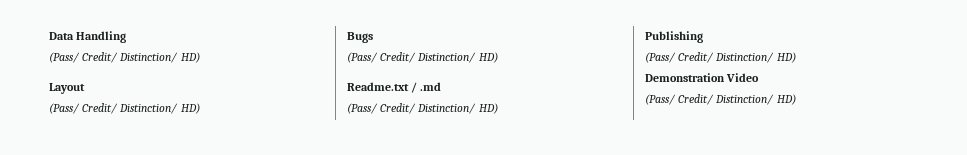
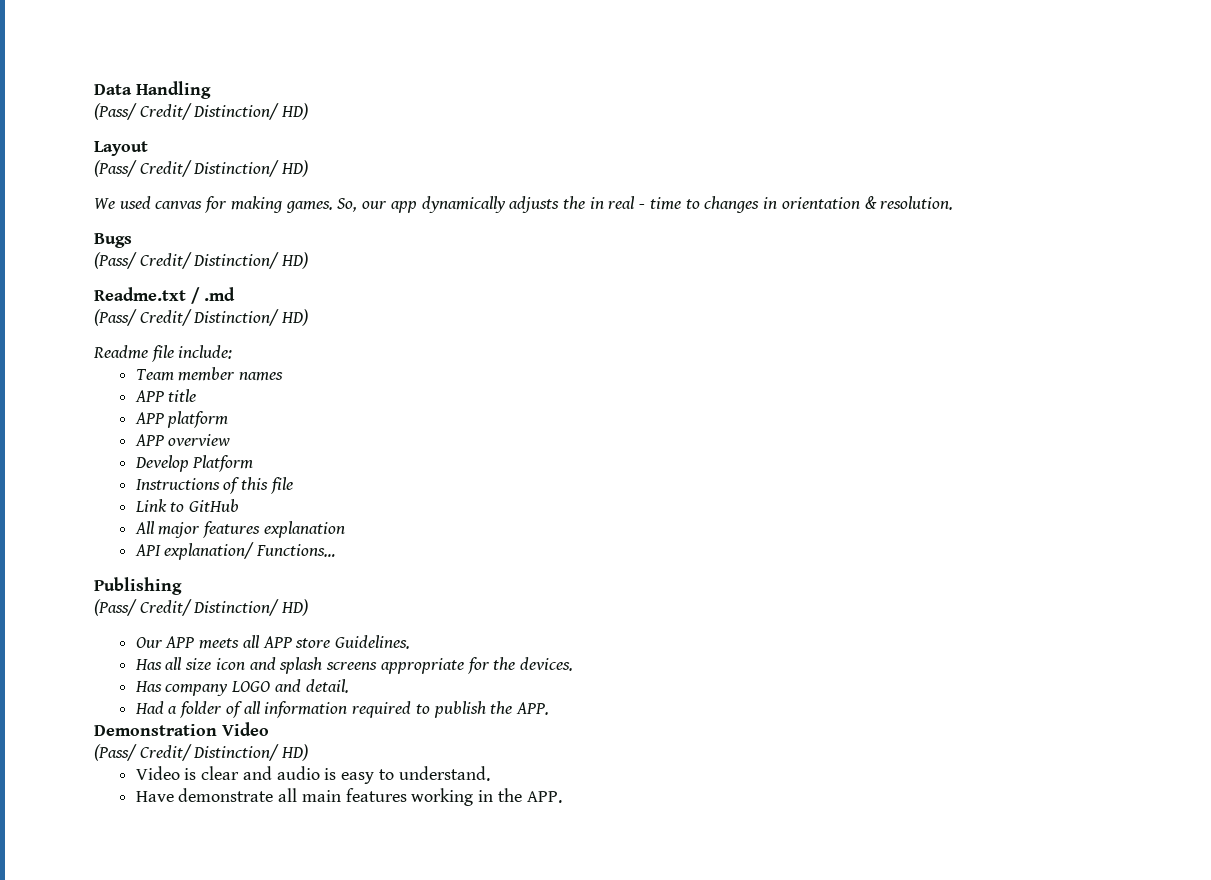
(200, 108) none -> [94,196,954,213] // We used canvas for making games. So, our app dynamically adjusts the in real - time to changes in orientation & resolution.
(498, 108) none -> [93,345,233,362] [135,367,284,381] [134,389,197,402] [134,411,229,428] [134,434,231,446] [134,455,254,472] [135,477,293,494] [134,499,240,512] [134,521,345,538] [134,542,336,560] // Readme file include: // Team member names // APP title // APP platform // APP overview // Develop Platform // Instructions of this file // Link to GitHub // All major features explanation // API explanation/ Functions…
(796, 57) none -> [135,635,411,649] [134,657,573,674] [134,679,349,696] [134,701,549,718] // Our APP meets all APP store Guidelines. // Has all size icon and splash screens appropriate for the devices. // Has company LOGO and detail. // Had a folder of all information required to publish the APP.
(796, 99) none -> [135,766,490,784] [135,788,562,806] // Video is clear and audio is easy to understand. // Have demonstrate all main features working in the APP.

